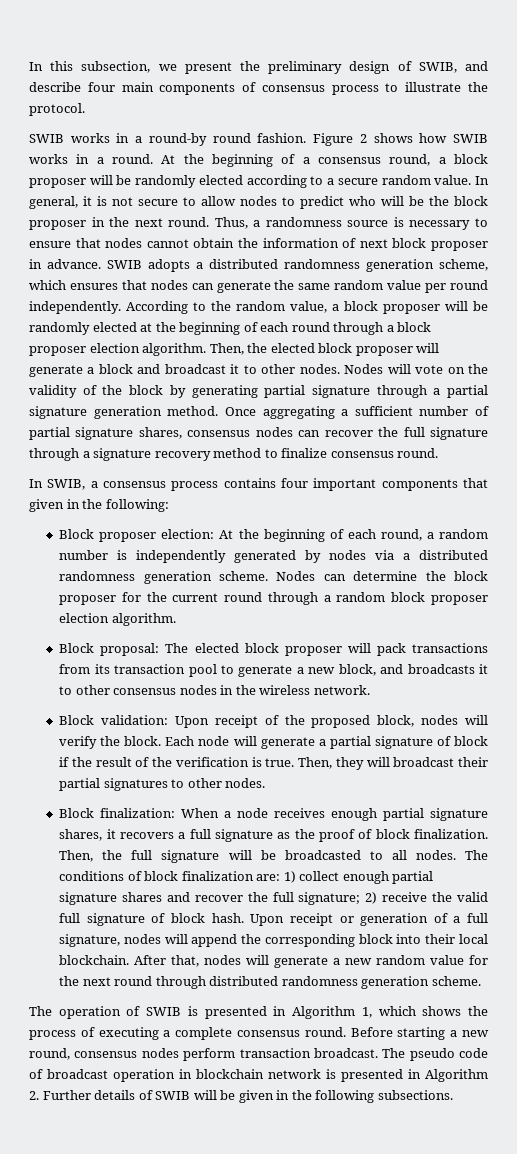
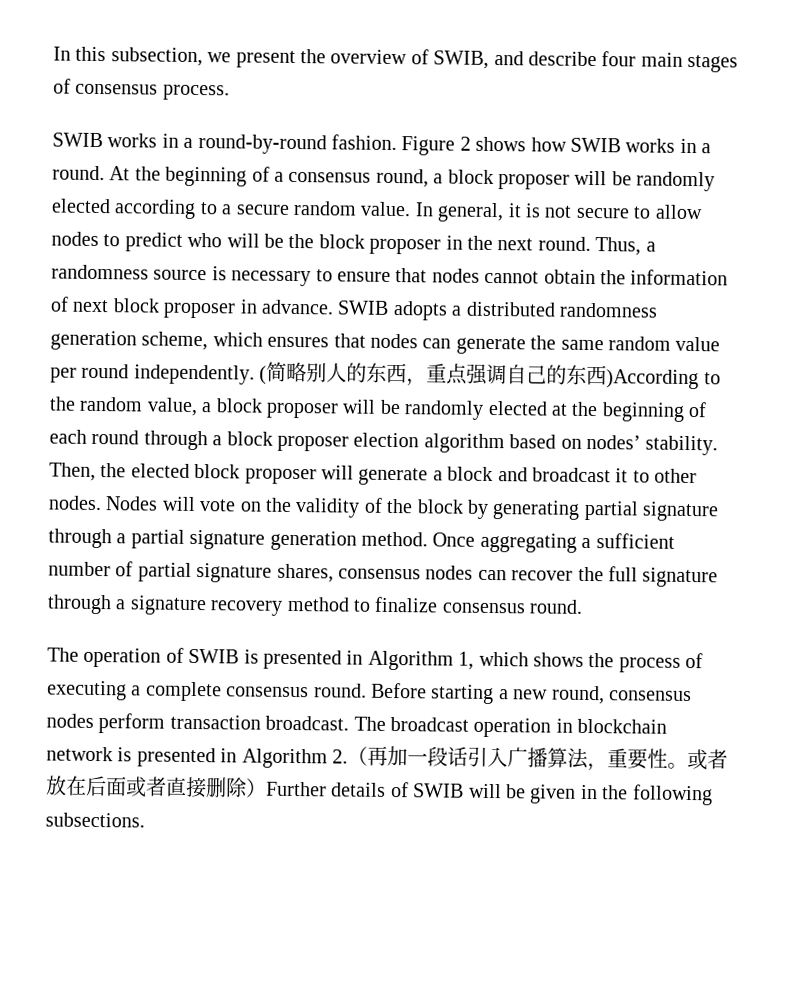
[268,61,391,74] preliminary design -> [330,49,408,65] overview
[159,83,236,95] components -> [687,54,739,73] stages
[331,82,488,95] [29,103,85,116] [29,133,251,146] process to illustrate the protocol. // SWIB works in a round-by round -> [162,84,230,101] [52,132,327,155] process. // SWIB works in a round-by-round
[126,301,188,314] According -> [259,361,700,390] (简略别人的东西，重点强调自己的东西)According
[142,343,207,356] algorithm. -> [423,433,719,456] algorithm based on nodes’ stability.
[29,478,488,491] [29,499,169,512] [59,529,488,542] [59,550,488,563] [59,571,488,584] [59,592,488,605] [59,613,176,626] [59,643,489,656] [59,664,488,677] [59,685,370,695] [59,715,489,728] [59,736,488,749] [59,757,488,770] [59,778,266,791] [59,808,489,821] [59,829,488,842] [59,850,488,863] [59,871,434,884] [59,892,488,905] [59,913,488,926] [59,934,488,947] [59,955,489,968] [59,976,481,989] // In SWIB, a consensus process contains four important components that given in the following: // Block proposer election: At the beginning of each round, a random number is independently generated by nodes via a distributed randomness generation scheme. Nodes can determine the block proposer for the current round through a random block proposer election algorithm. // Block proposal: The elected block proposer will pack transactions from its transaction pool to generate a new block, and broadcasts it to other consensus nodes in the wireless network. // Block validation: Upon receipt of the proposed block, nodes will verify the block. Each node will generate a partial signature of block if the result of the verification is true. Then, they will broadcast their partial signatures to other nodes. // Block finalization: When a node receives enough partial signature shares, it recovers a full signature as the proof of block finalization. Then, the full signature will be broadcasted to all nodes. The conditions of block finalization are: 1) collect enough partial signature shares and recover the full signature; 2) receive the valid full signature of block hash. Upon receipt or generation of a full signature, nodes will append the corresponding block into their local blockchain. After that, nodes will generate a new random value for the next round through distributed randomness generation scheme. -> (584, 606) none
[409,1048,488,1061] [29,1069,43,1079] pseudo code of -> (386, 723) none
(39, 1095) none -> [347,745,728,772] [46,775,267,799] （再加一段话引入广播算法，重要性。或者放在后面或者直接删除）

